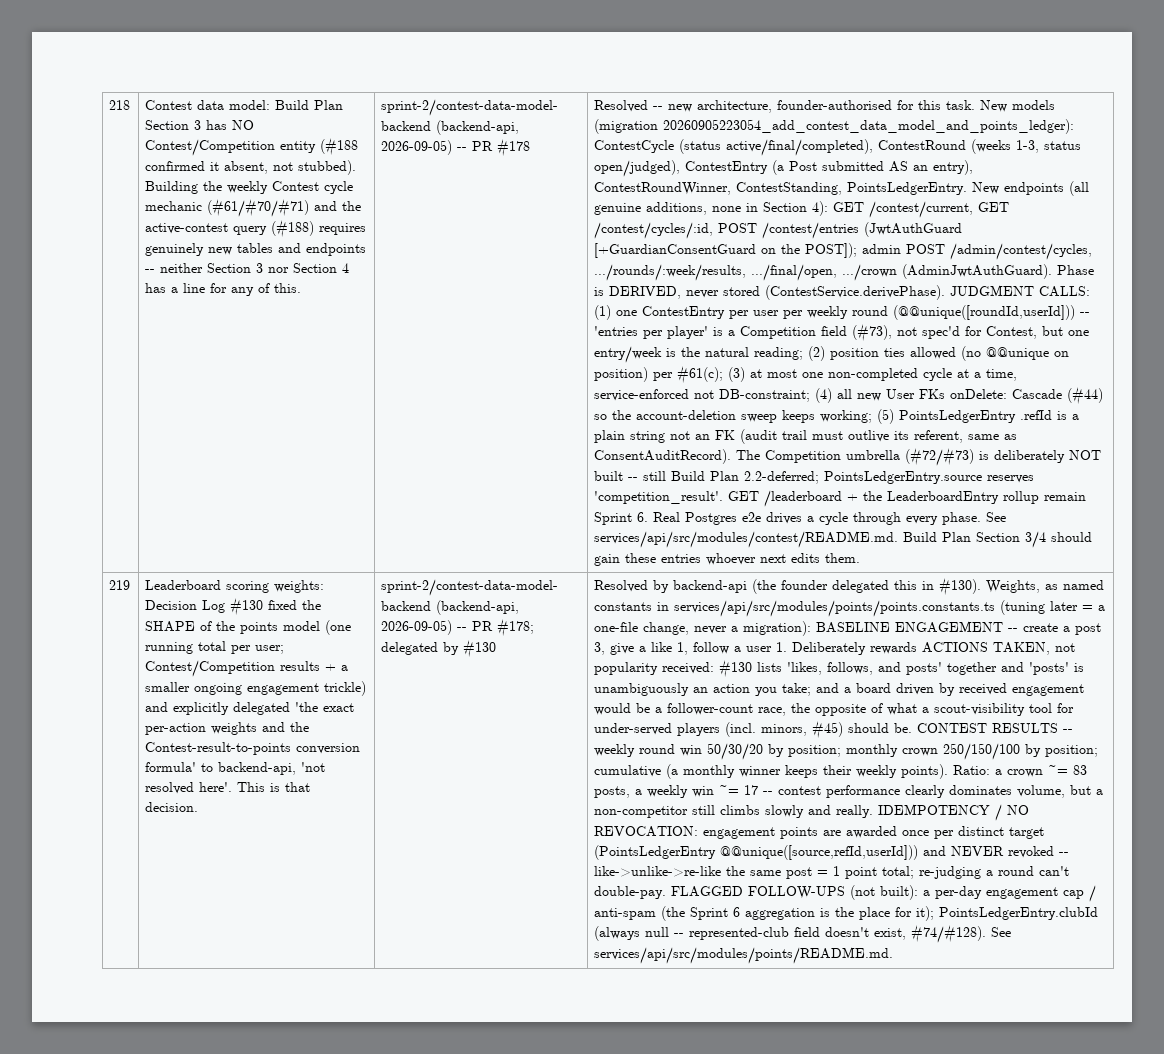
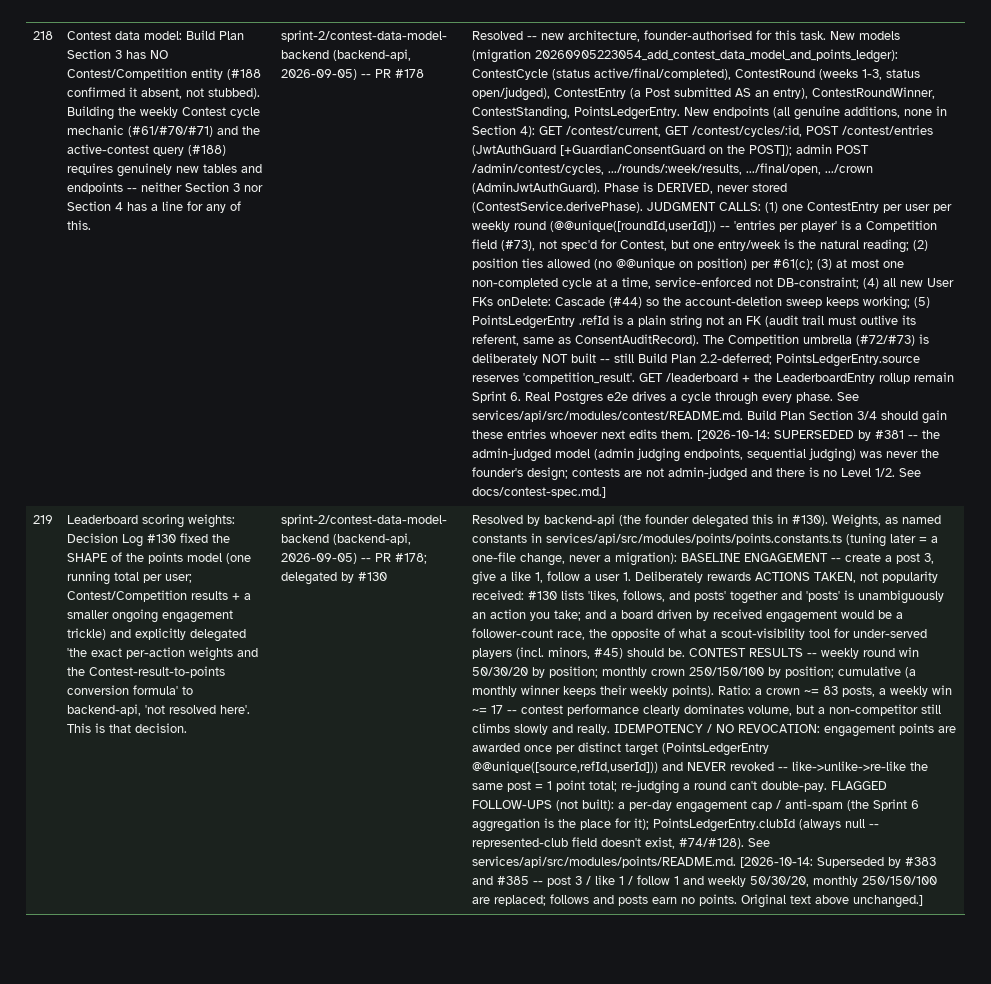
(861, 558) none -> [696,430,940,441] [471,448,939,462] [471,467,921,481] [471,487,606,498] [2026-10-14: SUPERSEDED by #381 -- the admin-judged model (admin judging endpoints, sequential judging) was never the founder's design; contests are not admin-judged and there is no Level 1/2. See docs/contest-spec.md.]
(894, 955) none -> [739,857,936,868] [471,875,937,887] [471,894,923,908] [2026-10-14: Superseded by #383 and #385 -- post 3 / like 1 / follow 1 and weekly 50/30/20, monthly 250/150/100 are replaced; follows and posts earn no points. Original text above unchanged.]

